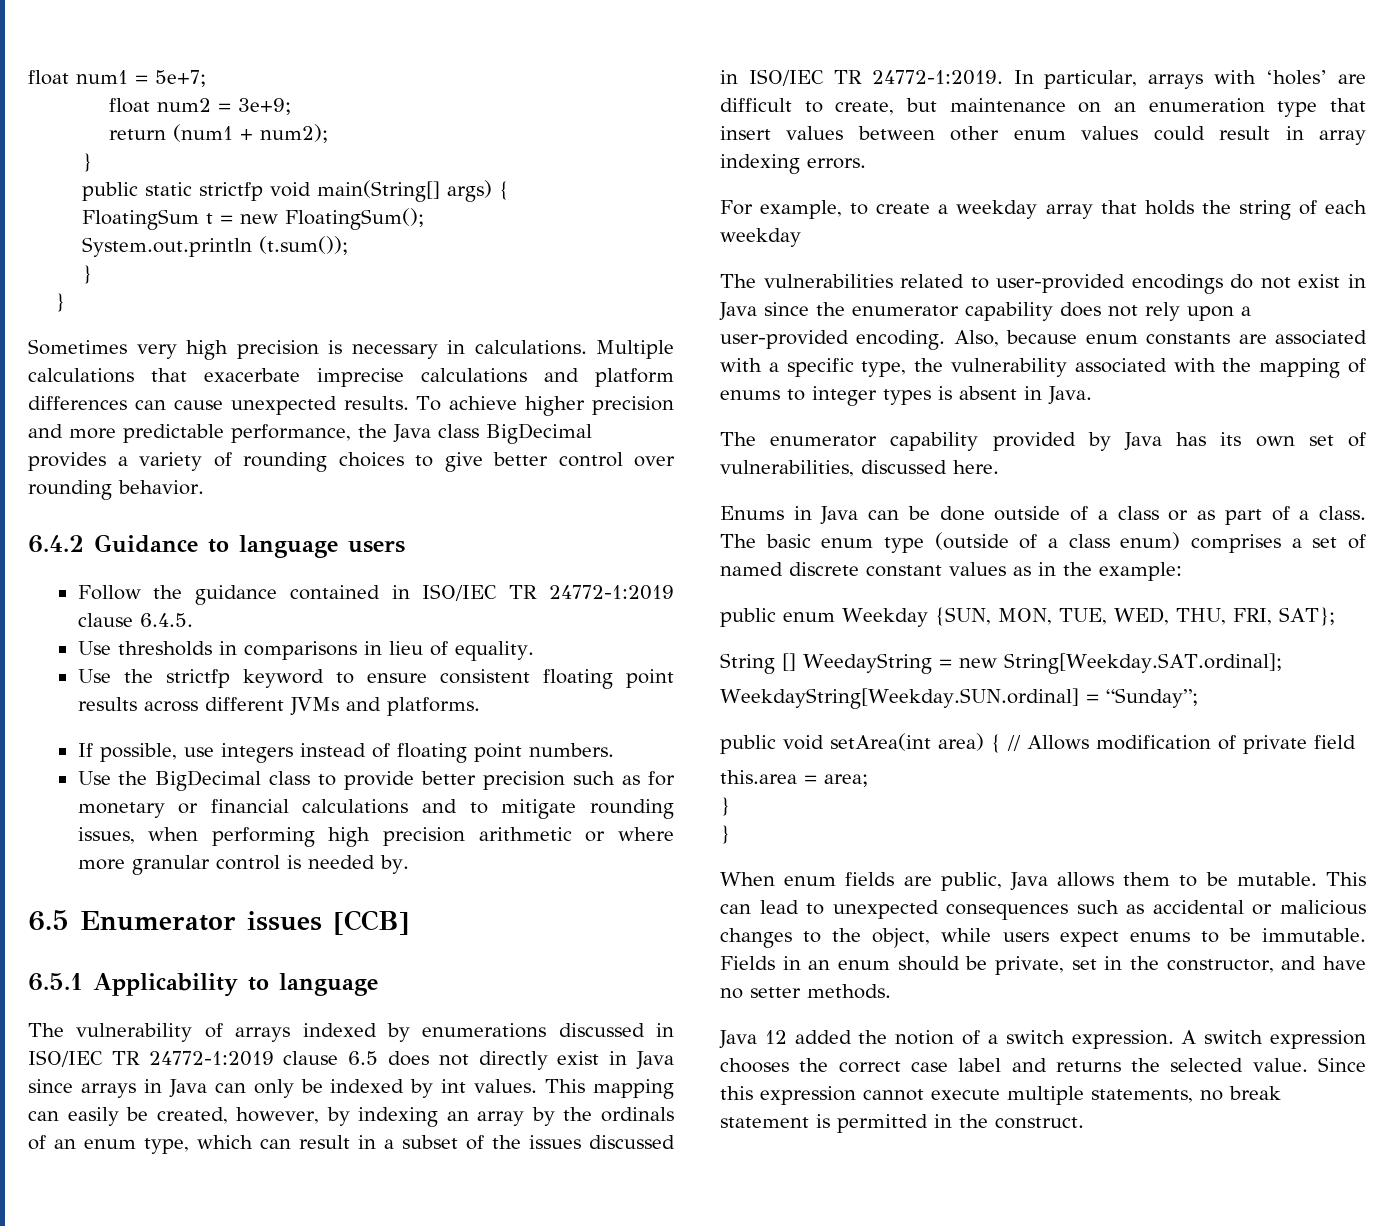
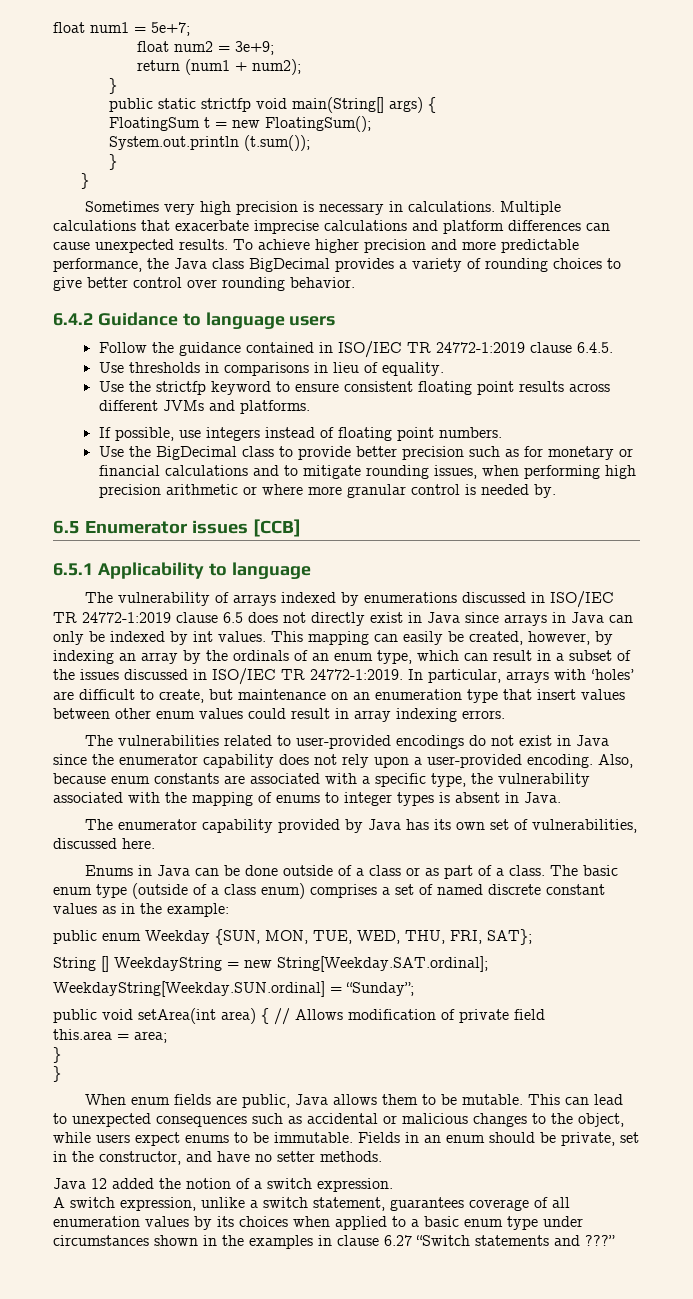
[720,200,1367,220] [720,228,801,247] // For example, to create a weekday array that holds the string of each weekday -> (505, 714) none
[803,653,932,674] WeedayString -> [114,957,222,971] WeekdayString
(1174, 1039) none -> (393, 1185) //
[1270,1030,1366,1049] [720,1057,1366,1073] [720,1086,1281,1105] [720,1114,1084,1133] expression chooses the correct case label and returns the selected value. Since this expression cannot execute multiple statements, no break statement is permitted in the construct. -> [120,1197,570,1211] [53,1216,583,1230] [53,1235,615,1249] expression, unlike a switch statement, guarantees coverage of all enumeration values by its choices when applied to a basic enum type under circumstances shown in the examples in clause 6.27 “Switch statements and ???”

